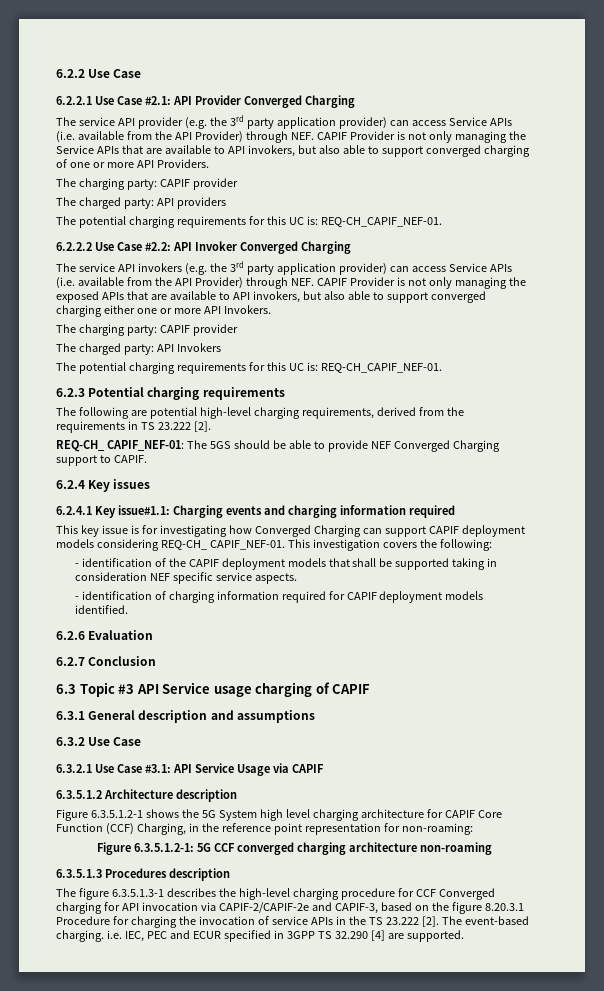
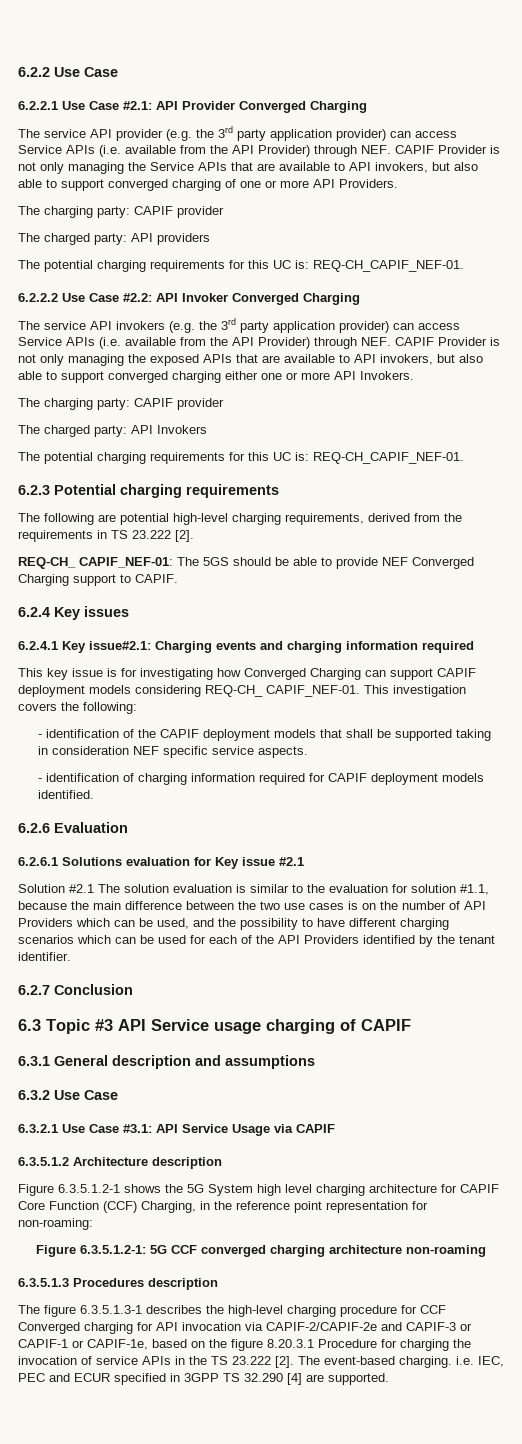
[118,505,170,515] issue#1.1: -> [89,641,151,650] issue#2.1:
(154, 635) none -> [18,857,304,869] [18,884,489,895] [18,901,486,910] [18,918,449,930] [18,935,495,947] [18,952,71,961] // 6.2.6.1 Solutions evaluation for Key issue #2.1 // Solution #2.1 The solution evaluation is similar to the evaluation for solution #1.1, because the main difference between the two use cases is on the number of API Providers which can be used, and the possibility to have different charging scenarios which can be used for each of the API Providers identified by the tenant identifier.
[334,903,378,914] CAPIF-3, -> [406,1322,472,1331] [18,1339,148,1350] CAPIF-3 or CAPIF-1 or CAPIF-1e,

